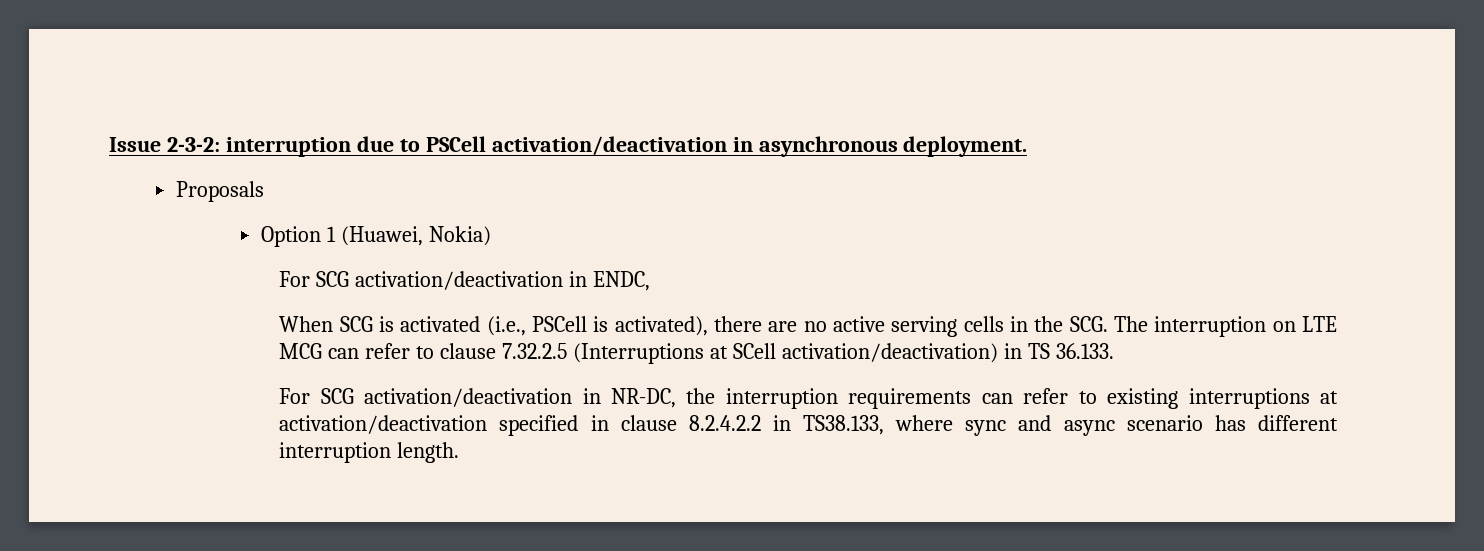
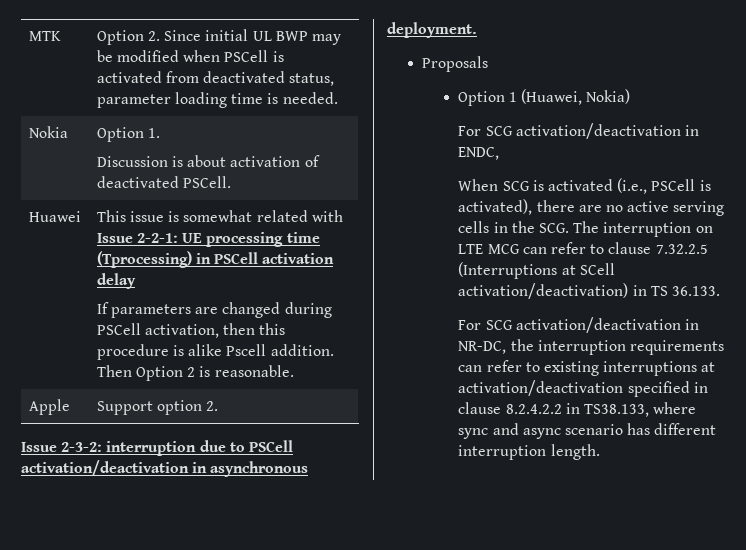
(109, 144) none -> [28,31,61,41] [96,29,342,45] [96,50,284,62] [96,71,335,86] [96,92,338,108] [28,126,68,138] [96,127,161,142] [96,155,320,167] [96,176,232,188] [28,211,81,222] [96,210,343,222] [96,232,320,247] [96,251,335,268] [96,273,136,289] [96,302,332,318] [96,323,286,338] [96,344,334,360] [96,365,294,381] [28,399,70,415] [96,400,219,415] MTK | Option 2. Since initial UL BWP may be modified when PSCell is activated from deactivated status, parameter loading time is needed. // Nokia | Option 1. // Discussion is about activation of deactivated PSCell. // Huawei | This issue is somewhat related with Issue 2-2-1: UE processing time (Tprocessing) in PSCell activation delay // If parameters are changed during PSCell activation, then this procedure is alike Pscell addition. Then Option 2 is reasonable. // Apple | Support option 2. //

